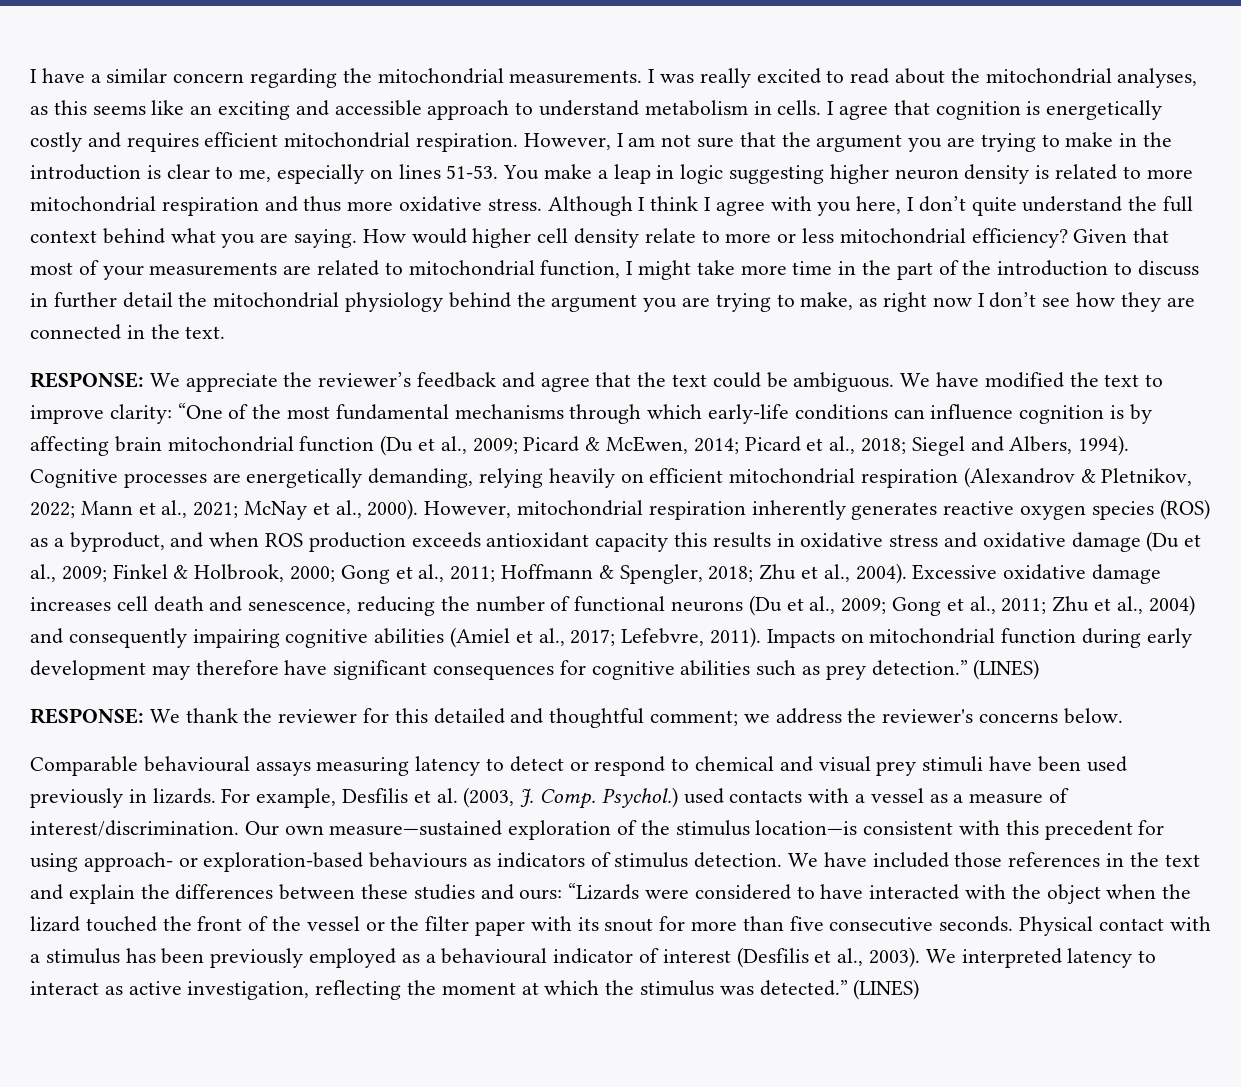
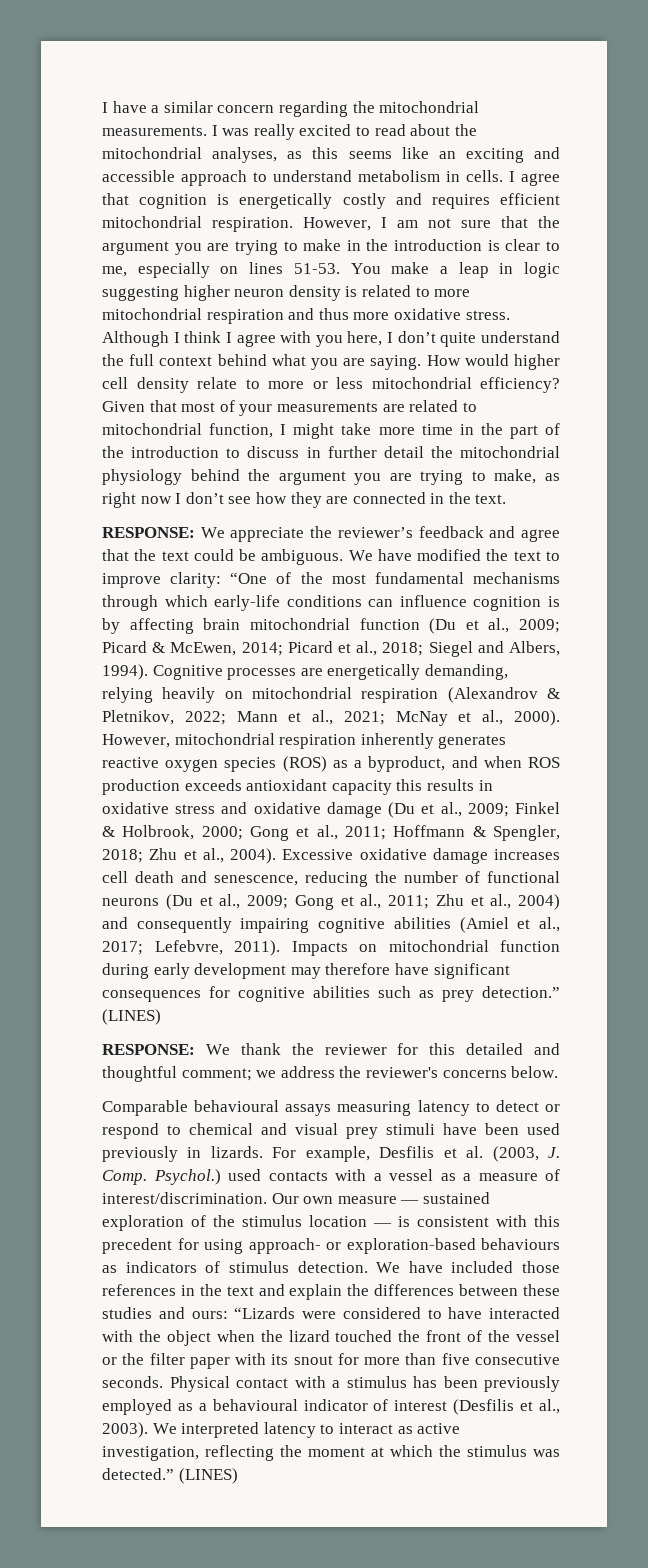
[649,468,724,483] efficient -> (243, 695) none
[329,820,503,836] measure—sustained -> [337,1192,490,1204] measure — sustained
[755,820,858,835] location—is -> [309,1215,410,1227] location — is

